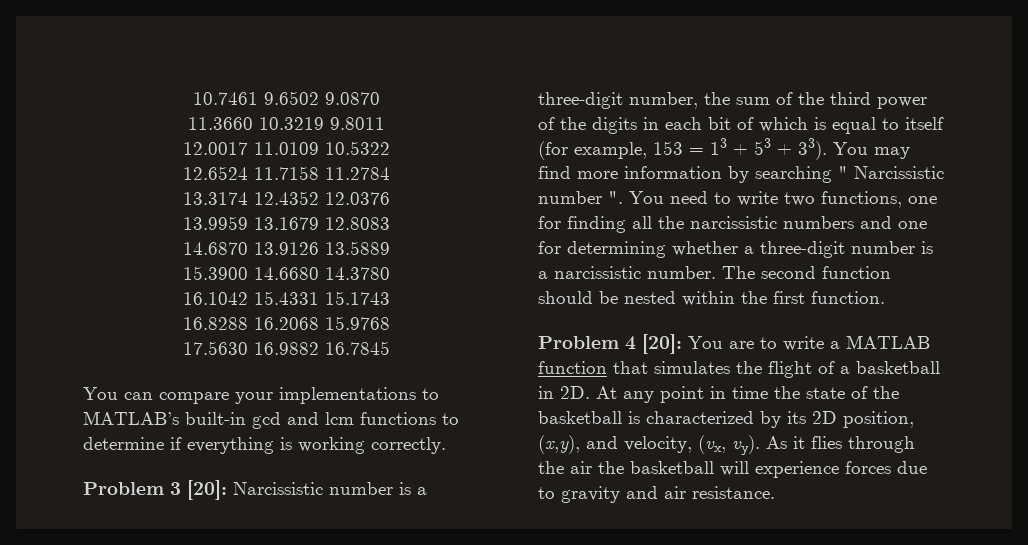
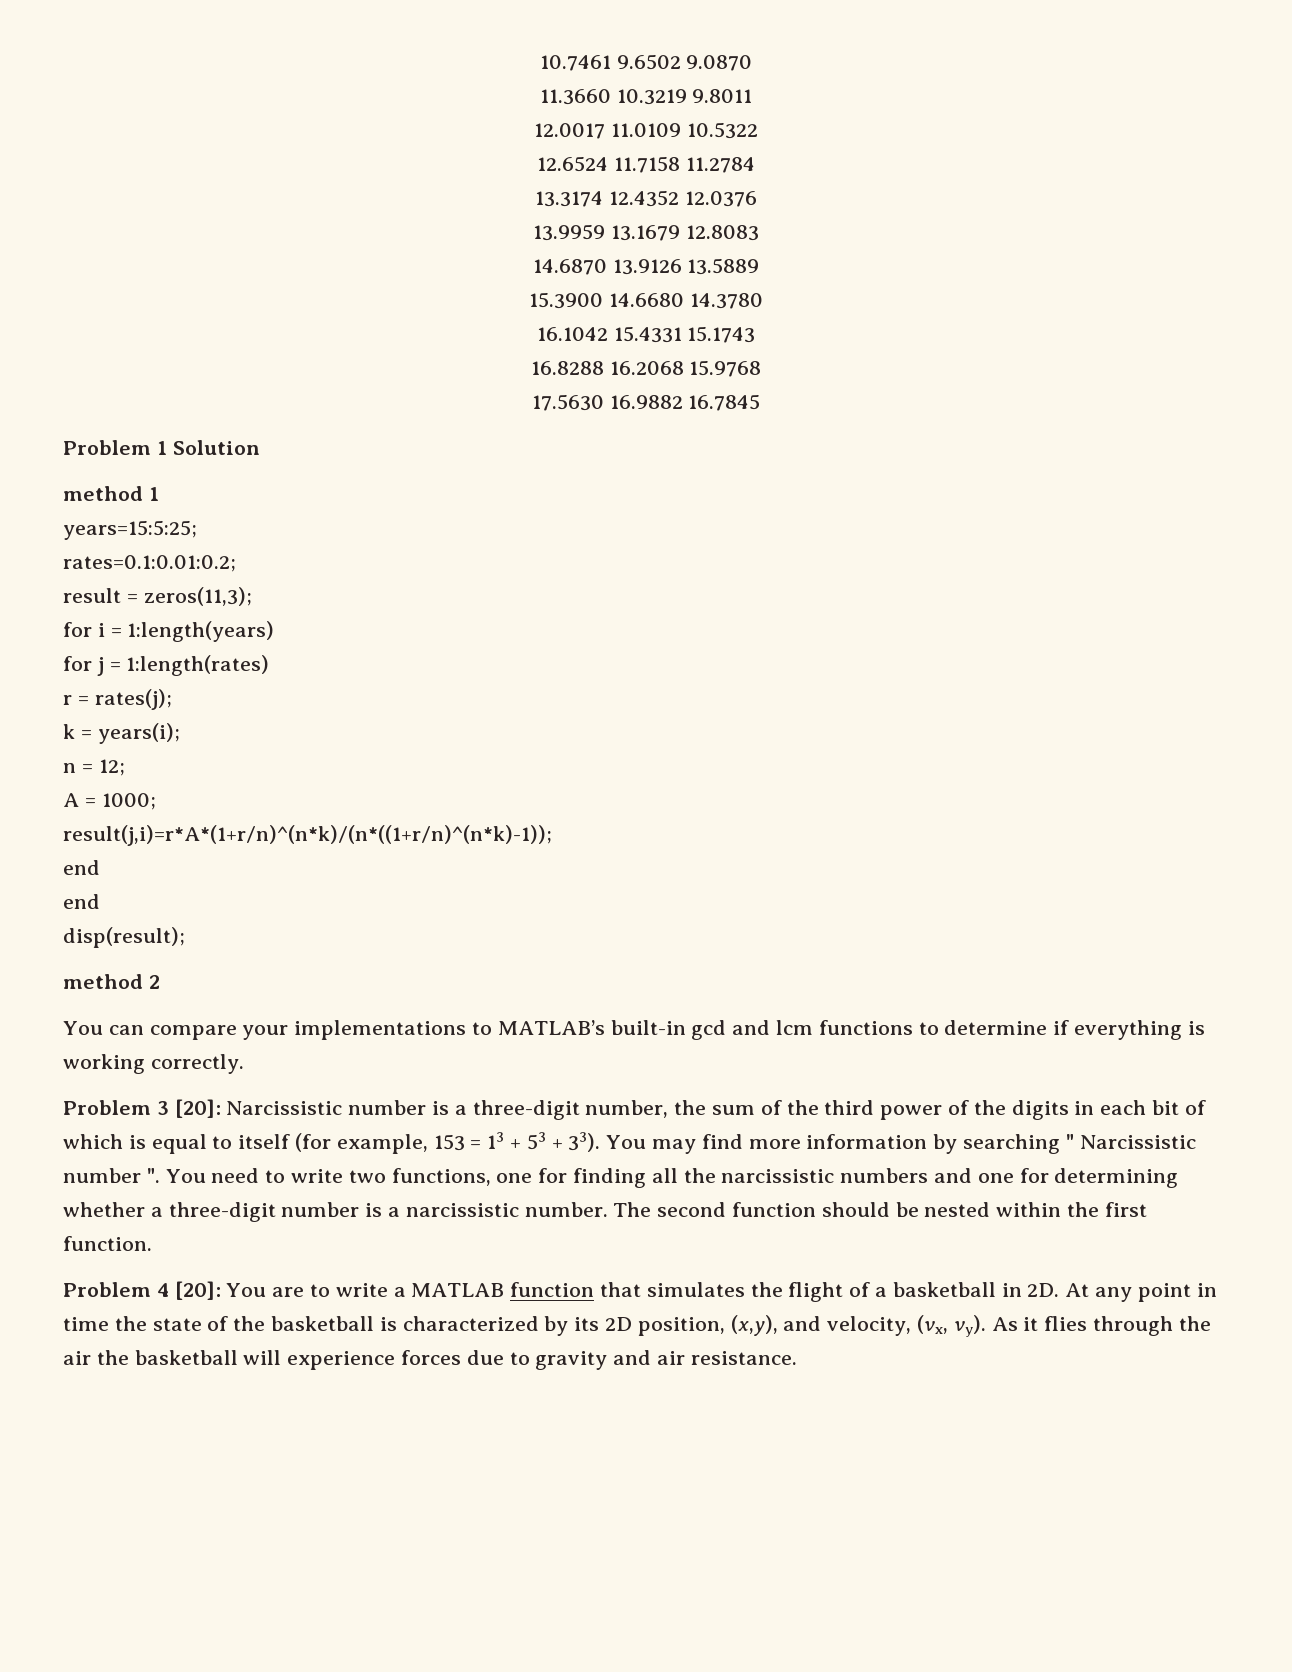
(390, 348) none -> [63,440,260,455] [63,486,159,501] [63,520,197,540] [63,555,236,572] [63,587,252,606] [63,621,275,642] [63,655,270,676] [63,689,172,710] [63,723,180,744] [63,759,125,776] [63,793,156,810] [63,825,552,846] [63,860,100,875] [63,894,100,909] [63,927,185,948] [63,974,160,989] // Problem 1 Solution // method 1 // years=15:5:25; // rates=0.1:0.01:0.2; // result = zeros(11,3); // for i = 1:length(years) // for j = 1:length(rates) // r = rates(j); // k = years(i); // n = 12; // A = 1000; // result(j,i)=r*A*(1+r/n)^(n*k)/(n*((1+r/n)^(n*k)-1)); // end // end // disp(result); // method 2

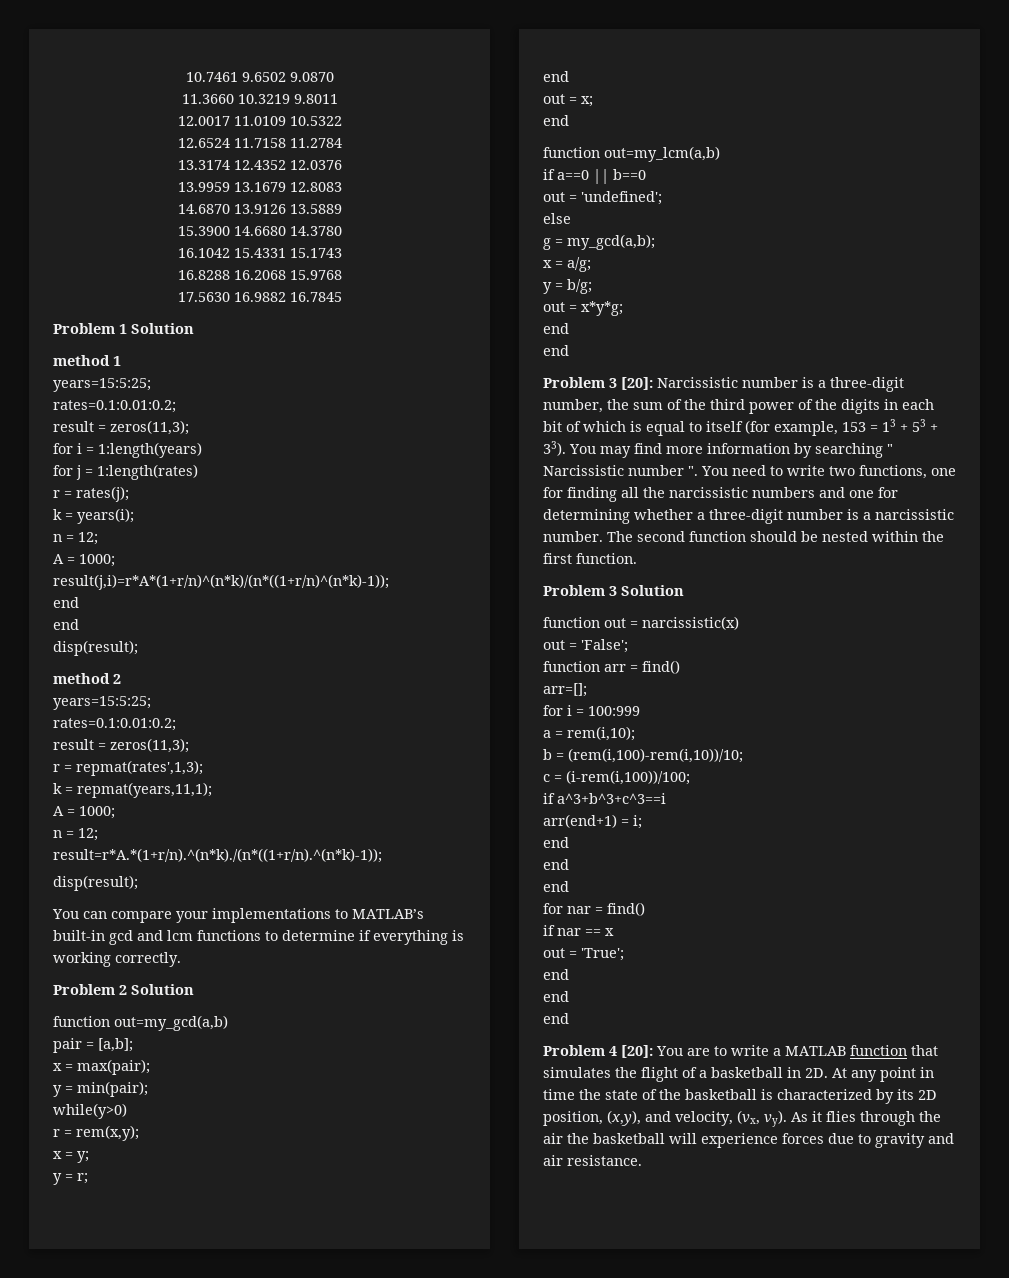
(160, 982) none -> [53,696,151,710] [53,718,176,731] [53,738,189,753] [53,760,203,776] [53,782,212,798] [53,806,115,819] [53,828,98,841] [53,848,382,863] [53,875,138,891] // years=15:5:25; // rates=0.1:0.01:0.2; // result = zeros(11,3); // r = repmat(rates',1,3); // k = repmat(years,11,1); // A = 1000; // n = 12; // result=r*A.*(1+r/n).^(n*k)./(n*((1+r/n).^(n*k)-1)); // disp(result);
(244, 1064) none -> [53,984,194,995] [53,1015,228,1031] [53,1038,133,1053] [53,1059,150,1075] [53,1081,148,1097] [53,1103,127,1119] [53,1125,139,1141] [53,1151,89,1163] [53,1173,88,1185] [543,71,569,82] [543,94,593,107] [543,115,569,126] [543,146,720,162] [543,169,646,184] [543,191,662,205] [543,213,571,224] [543,234,655,250] [543,257,591,272] [543,279,592,294] [543,301,623,316] [543,323,569,334] [543,345,569,356] // Problem 2 Solution // function out=my_gcd(a,b) // pair = [a,b]; // x = max(pair); // y = min(pair); // while(y>0) // r = rem(x,y); // x = y; // y = r; // end // out = x; // end // function out=my_lcm(a,b) // if a==0 || b==0 // out = 'undefined'; // else // g = my_gcd(a,b); // x = a/g; // y = b/g; // out = x*y*g; // end // end
(152, 1243) none -> [543,585,684,596] [543,616,739,630] [543,639,628,653] [543,660,680,674] [543,683,587,697] [543,705,640,716] [543,726,635,741] [543,748,743,763] [543,770,690,785] [543,793,666,804] [543,814,642,829] [543,837,569,848] [543,859,569,870] [543,881,569,892] [543,902,645,916] [543,925,614,936] [543,948,624,961] [543,969,569,980] [543,991,569,1002] [543,1013,569,1024] // Problem 3 Solution // function out = narcissistic(x) // out = 'False'; // function arr = find() // arr=[]; // for i = 100:999 // a = rem(i,10); // b = (rem(i,100)-rem(i,10))/10; // c = (i-rem(i,100))/100; // if a^3+b^3+c^3==i // arr(end+1) = i; // end // end // end // for nar = find() // if nar == x // out = 'True'; // end // end // end

